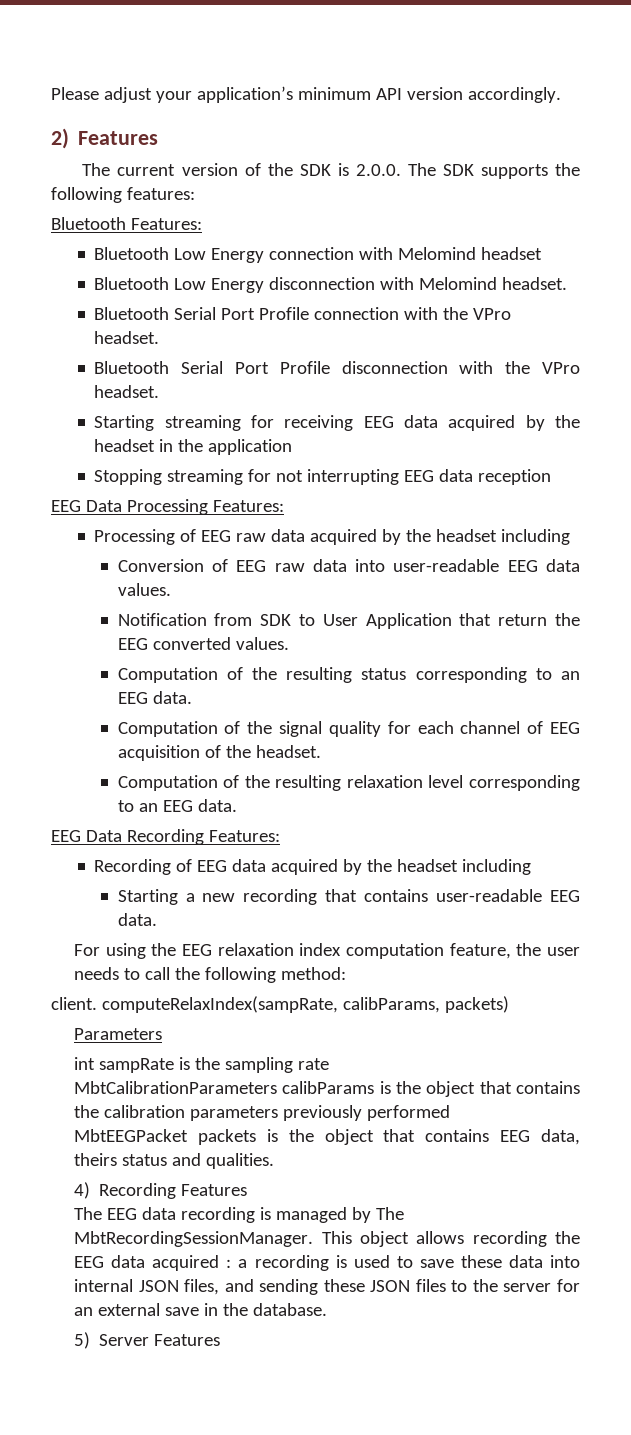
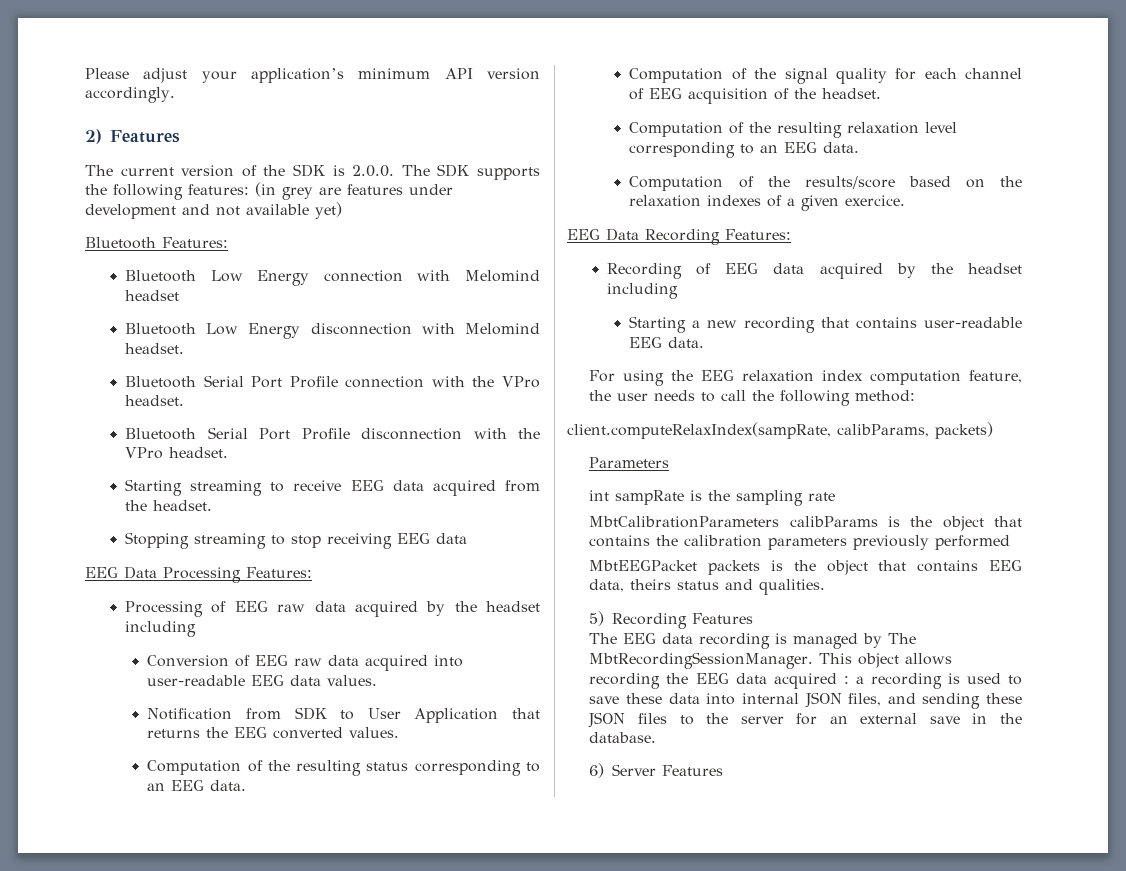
(195, 193) none -> [255,182,453,200] [85,202,342,219] (in grey are features under development and not available yet)
[251,415,580,431] [94,439,293,455] [94,469,552,485] for receiving EEG data acquired by the headset in the application // Stopping streaming for not interrupting EEG data reception -> [270,480,540,496] [125,500,213,511] [125,532,468,549] to receive EEG data acquired from the headset. // Stopping streaming to stop receiving EEG data
(347, 565) none -> [365,655,429,671] acquired
[498,614,548,626] return -> [147,729,201,738] returns
(237, 805) none -> [629,176,1022,191] [629,195,906,211] // Computation of the results/score based on the relaxation indexes of a given exercice.
[51,996,338,1013] client. computeRelaxIndex(sampRate, -> [567,422,831,439] client.computeRelaxIndex(sampRate,
[74,1182,91,1199] 4) -> [589,611,605,626] 5)
[74,1332,91,1349] 5) -> [589,763,605,778] 6)

